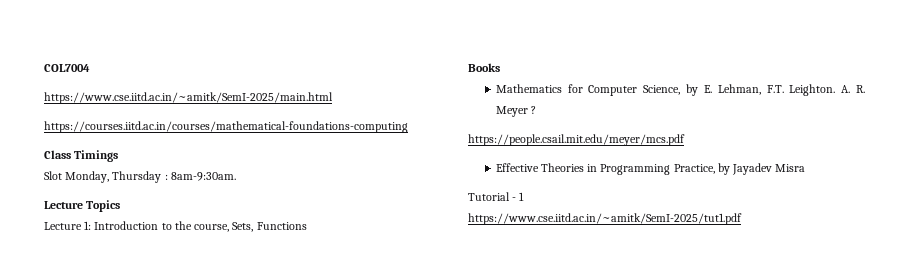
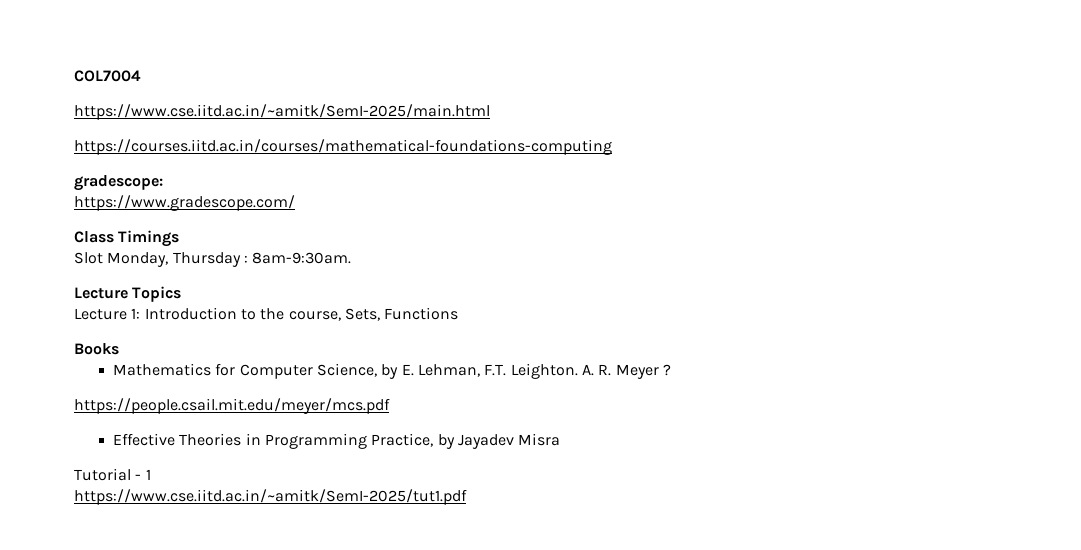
(408, 127) none -> [74,175,163,191] [74,195,295,211] // gradescope: // https://www.gradescope.com/

